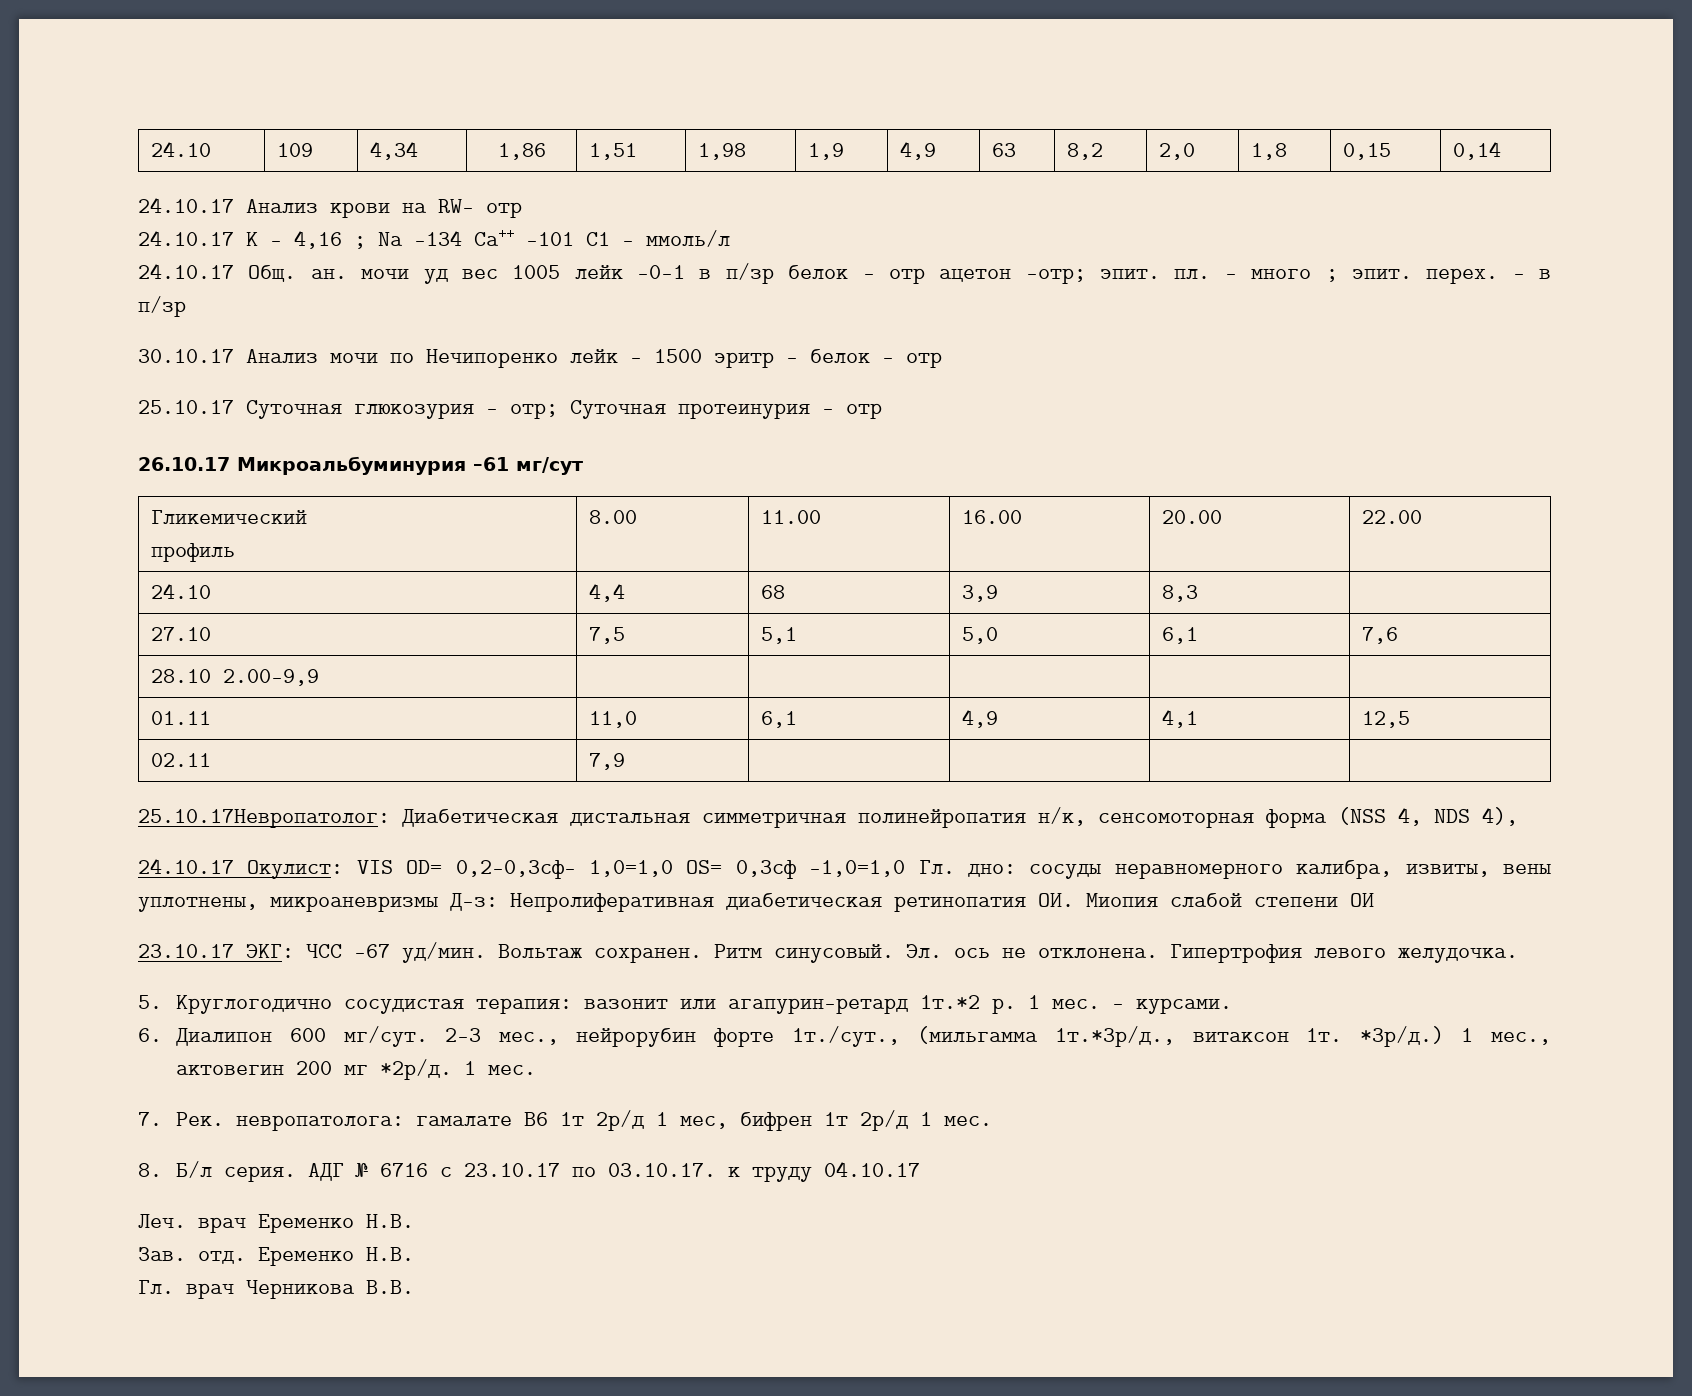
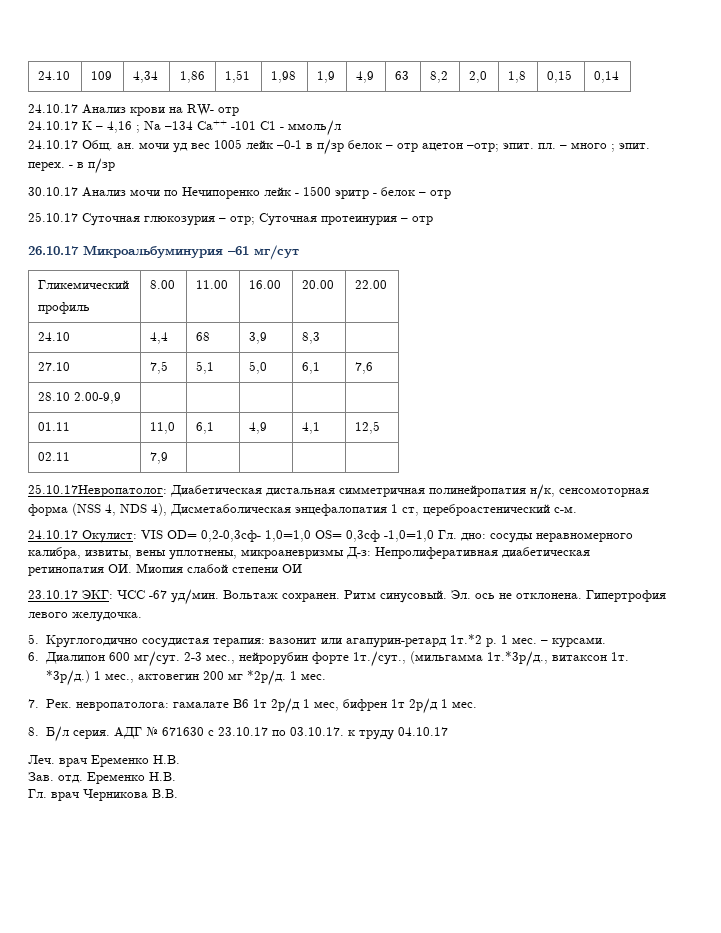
(1518, 816) none -> [170,504,577,516] Дисметаболическая энцефалопатия 1 ст, цереброастенический с-м.
[380,1163,429,1177] 6716 -> [161,727,204,736] 671630

